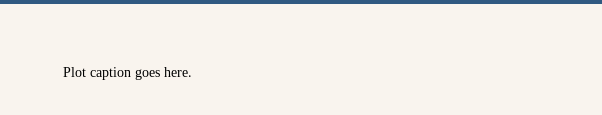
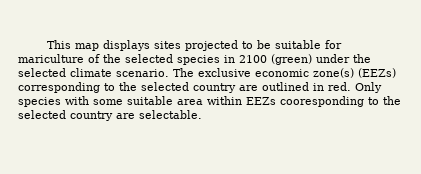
[63,67,192,80] Plot caption goes here. -> [46,40,342,51] [18,54,371,65] [18,68,396,78] [18,82,382,93] [18,96,401,107] [18,110,202,121] This map displays sites projected to be suitable for mariculture of the selected species in 2100 (green) under the selected climate scenario. The exclusive economic zone(s) (EEZs) corresponding to the selected country are outlined in red. Only species with some suitable area within EEZs cooresponding to the selected country are selectable.

